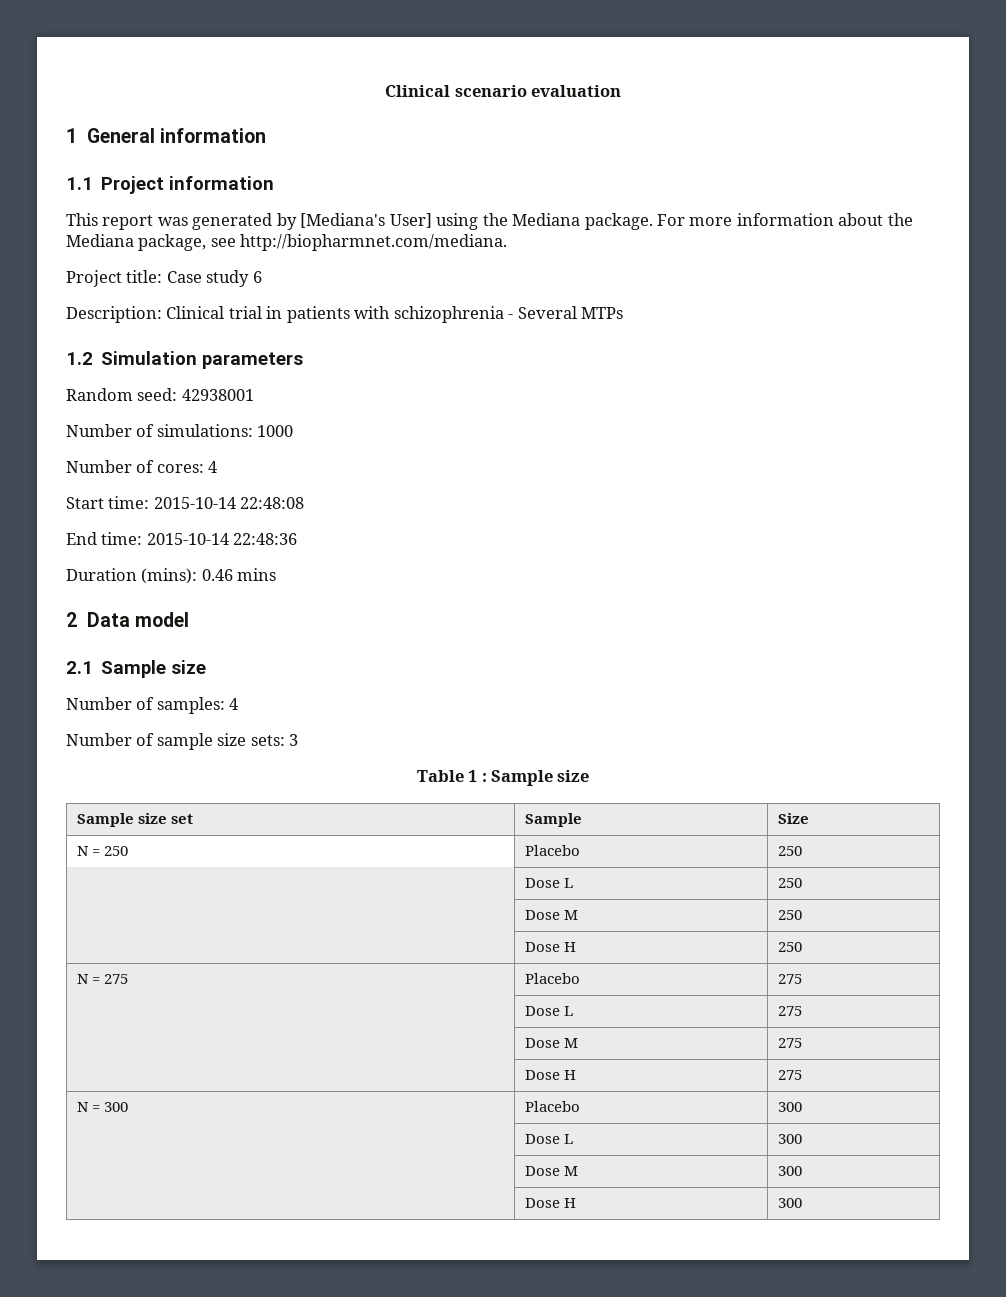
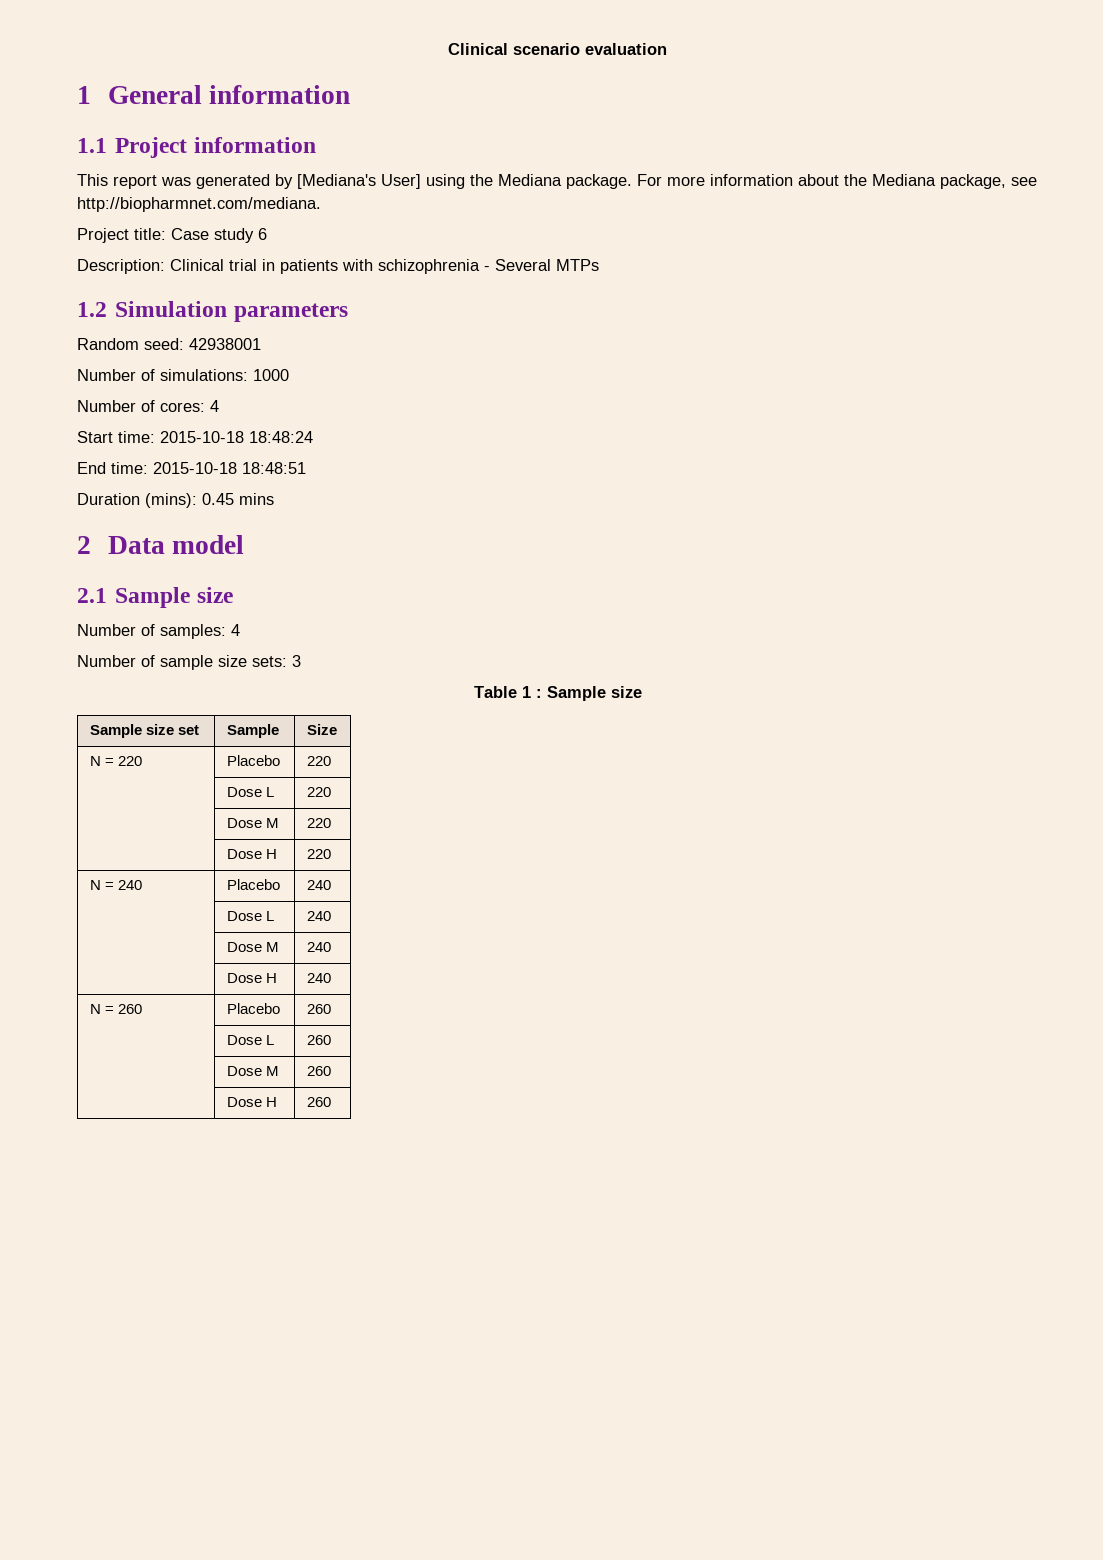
[153,497,305,509] 2015-10-14 22:48:08 -> [160,431,313,443] 2015-10-18 18:48:24
[146,533,298,545] 2015-10-14 22:48:36 -> [153,462,306,474] 2015-10-18 18:48:51
[201,569,233,581] 0.46 -> [202,493,234,505] 0.45
[104,846,129,856] [525,845,581,856] [778,846,803,856] [525,878,574,888] [778,878,803,888] [525,910,579,920] [778,910,803,920] [525,942,577,952] [778,942,803,952] [77,974,129,984] [525,973,581,984] [778,974,803,984] [525,1006,574,1016] [778,1006,803,1016] [525,1038,579,1048] [778,1038,803,1048] [525,1070,577,1080] [778,1070,803,1080] [77,1102,129,1112] [525,1101,581,1112] [778,1102,803,1112] [525,1134,574,1144] [778,1134,803,1144] [525,1166,579,1176] [778,1166,803,1176] [525,1198,577,1208] [778,1198,803,1208] 250 | Placebo | 250 // | Dose L | 250 // | Dose M | 250 // | Dose H | 250 // N = 275 | Placebo | 275 // | Dose L | 275 // | Dose M | 275 // | Dose H | 275 // N = 300 | Placebo | 300 // | Dose L | 300 // | Dose M | 300 // | Dose H | 300 -> [117,756,142,766] [226,755,280,766] [306,756,331,766] [226,787,274,797] [306,787,331,797] [226,818,279,828] [306,818,331,828] [226,849,277,859] [306,849,331,859] [89,880,142,890] [226,879,280,890] [306,880,331,890] [226,911,274,921] [306,911,331,921] [226,942,279,952] [306,942,331,952] [226,973,277,983] [306,973,331,983] [89,1004,142,1014] [226,1003,280,1014] [306,1004,331,1014] [226,1035,274,1045] [306,1035,331,1045] [226,1066,279,1076] [306,1066,331,1076] [226,1097,277,1107] [306,1097,331,1107] 220 | Placebo | 220 // | Dose L | 220 // | Dose M | 220 // | Dose H | 220 // N = 240 | Placebo | 240 // | Dose L | 240 // | Dose M | 240 // | Dose H | 240 // N = 260 | Placebo | 260 // | Dose L | 260 // | Dose M | 260 // | Dose H | 260

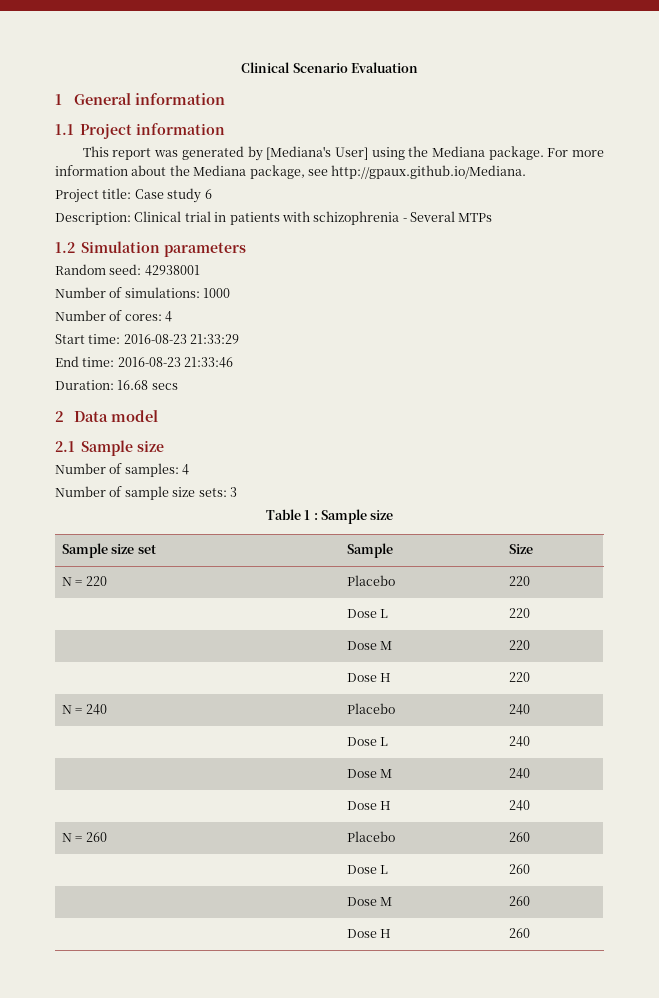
[448,43,667,55] Clinical scenario evaluation -> [241,62,418,73] Clinical Scenario Evaluation
[77,197,321,212] http://biopharmnet.com/mediana. -> [331,165,527,179] http://gpaux.github.io/Mediana.
[160,431,313,443] 2015-10-18 18:48:24 -> [123,334,240,344] 2016-08-23 21:33:29
[153,462,306,474] [77,493,274,508] 2015-10-18 18:48:51 // Duration (mins): 0.45 mins -> [117,357,234,368] [55,380,178,390] 2016-08-23 21:33:46 // Duration: 16.68 secs

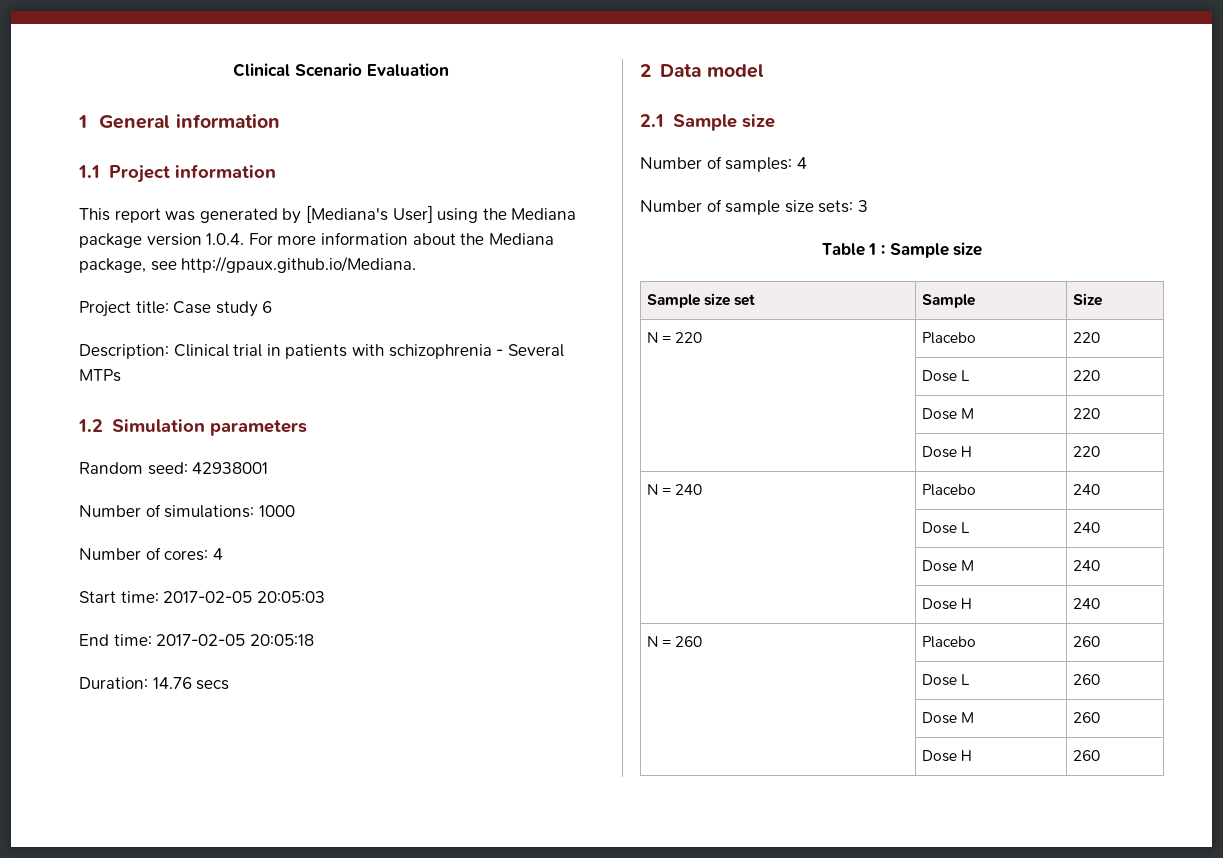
[488,146,544,160] package. -> [79,233,245,248] package version 1.0.4.
[123,334,240,344] 2016-08-23 21:33:29 -> [163,591,325,603] 2017-02-05 20:05:03
[117,357,234,368] 2016-08-23 21:33:46 -> [156,634,314,646] 2017-02-05 20:05:18
[117,380,149,390] 16.68 -> [152,677,192,689] 14.76

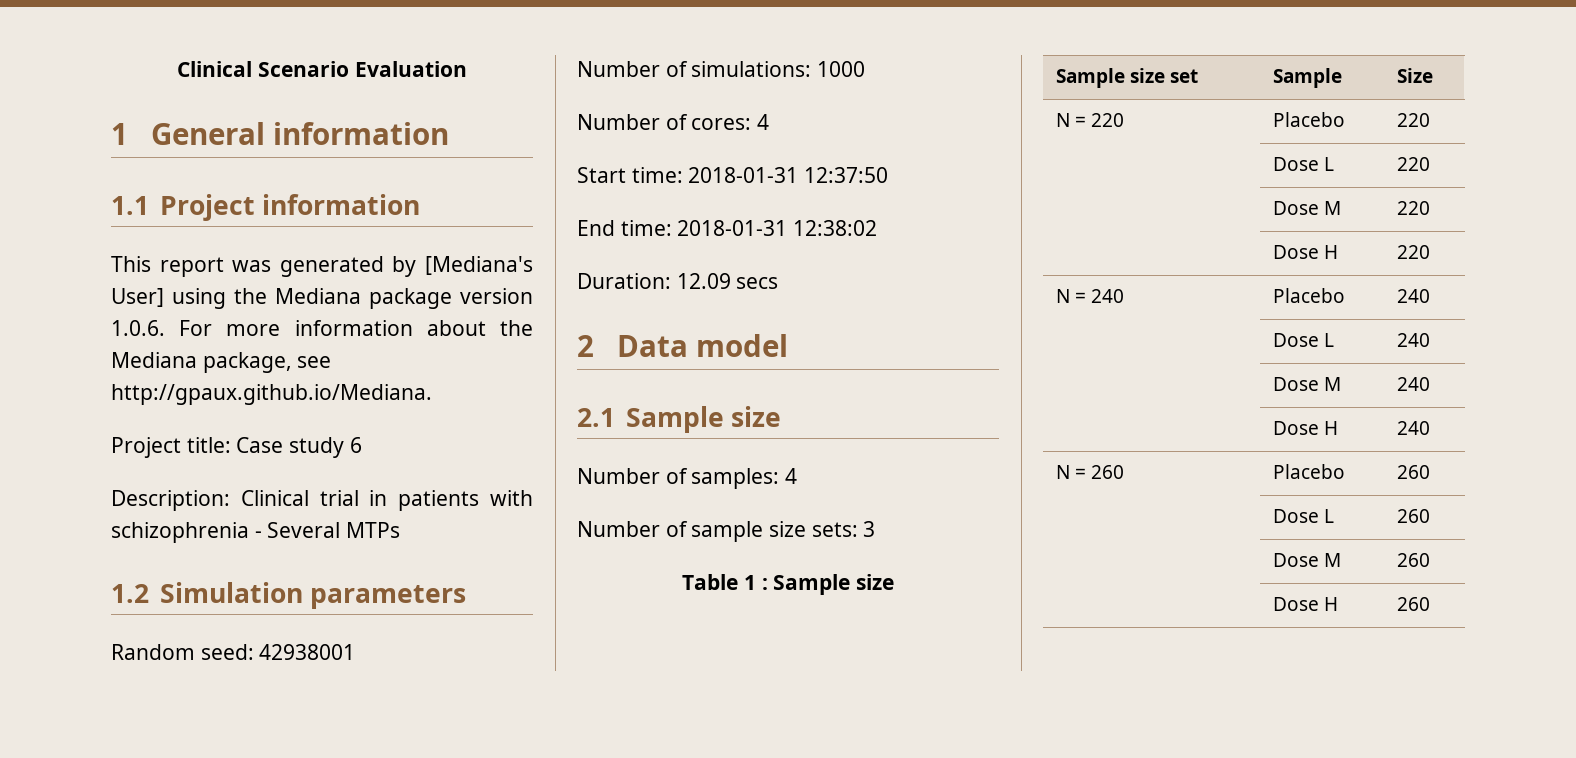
[206,233,245,245] 1.0.4. -> [111,320,165,336] 1.0.6.
[163,591,325,603] 2017-02-05 20:05:03 -> [688,167,889,183] 2018-01-31 12:37:50
[156,634,314,646] 2017-02-05 20:05:18 -> [677,220,878,236] 2018-01-31 12:38:02
[152,677,192,689] 14.76 -> [676,273,731,289] 12.09

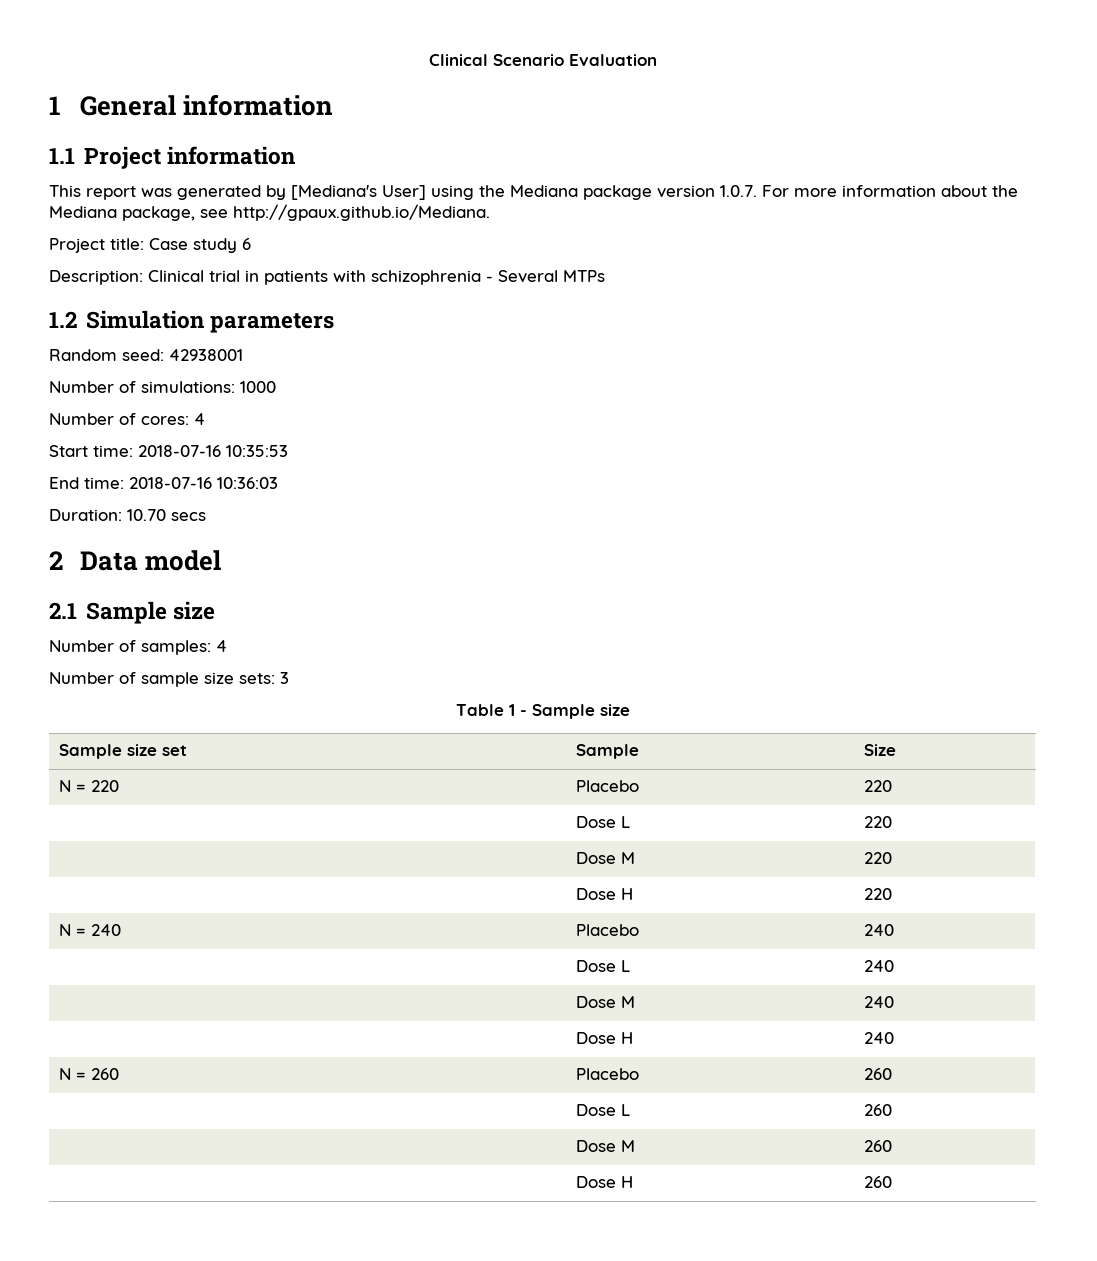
[111,320,165,336] 1.0.6. -> [720,185,757,197] 1.0.7.
[688,167,889,183] 2018-01-31 12:37:50 -> [138,445,288,457] 2018-07-16 10:35:53
[677,220,878,236] 2018-01-31 12:38:02 -> [129,477,278,489] 2018-07-16 10:36:03
[676,273,731,289] 12.09 -> [127,509,166,521] 10.70
[761,578,768,590] : -> [519,710,527,716] -

